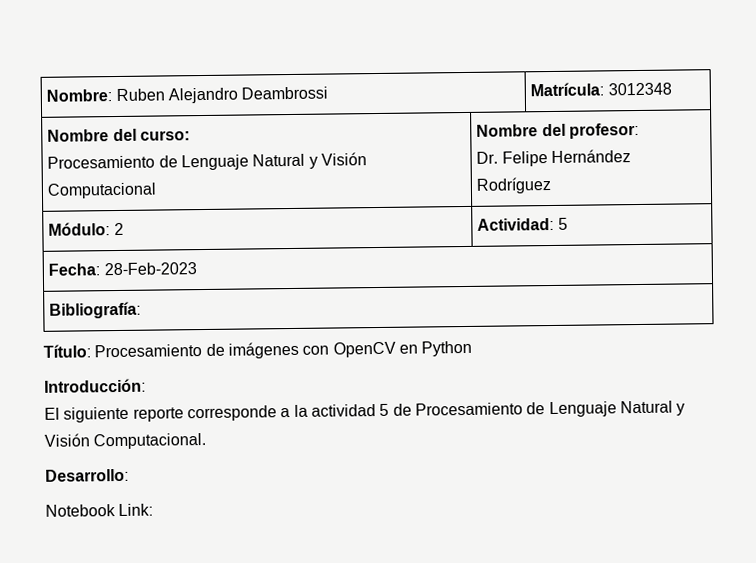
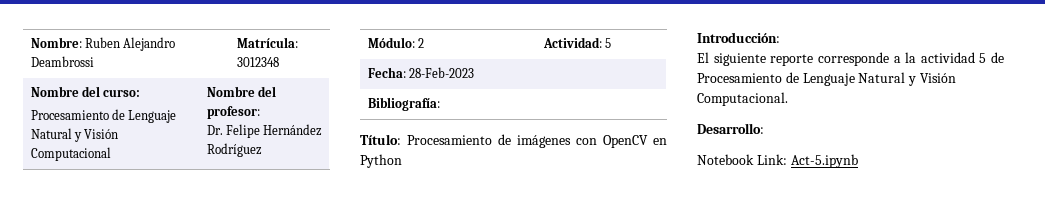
(154, 510) none -> [790,154,858,168] Act-5.ipynb

